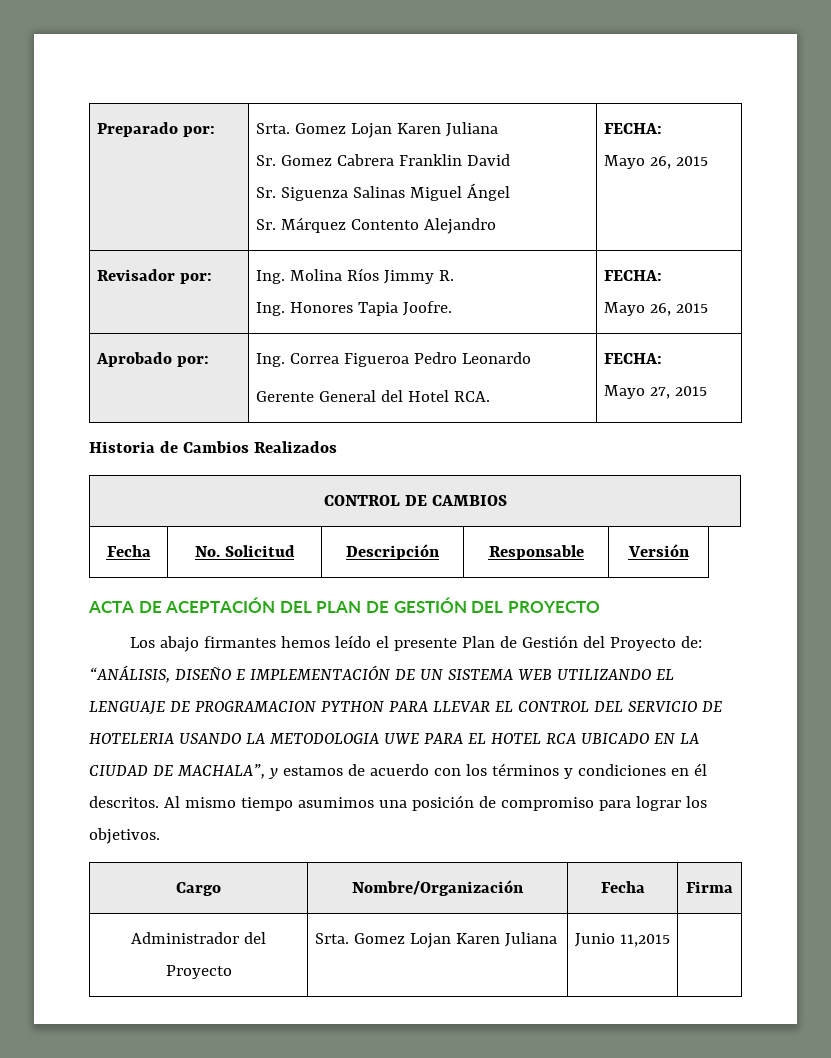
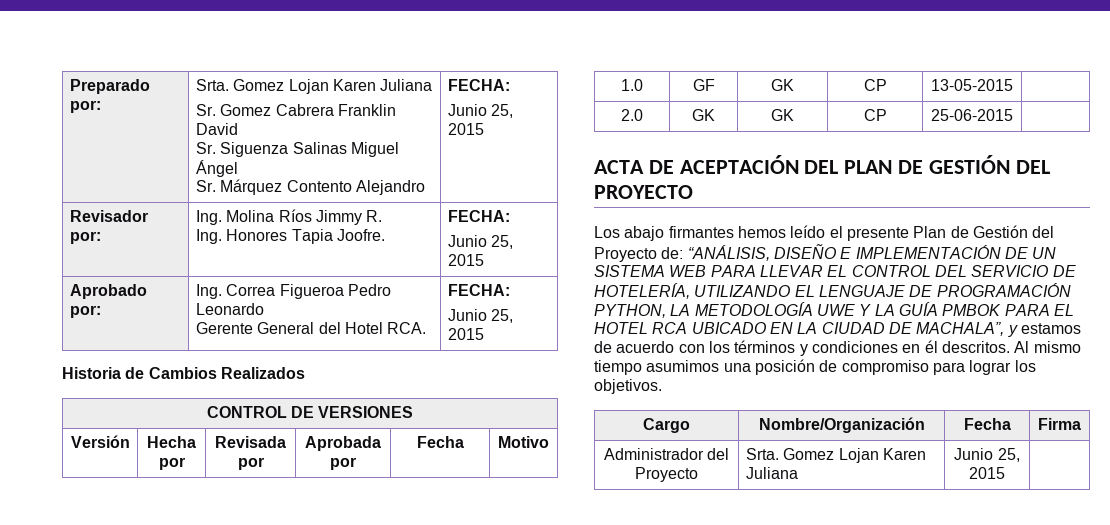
[603,155,671,169] Mayo 26, -> [447,104,514,118] Junio 25,
[603,302,671,316] Mayo 26, -> [447,235,514,249] Junio 25,
[603,385,670,399] Mayo 27, -> [447,309,514,323] Junio 25,
[431,495,507,506] [106,545,151,557] [194,545,295,557] [346,544,440,560] [488,545,584,560] [627,544,690,557] CAMBIOS // Fecha | No. Solicitud | Descripción | Responsable | Versión -> [318,406,414,418] [70,435,130,448] [147,436,196,448] [158,457,185,470] [215,436,286,448] [237,457,264,470] [305,436,381,451] [330,457,356,470] [416,436,464,448] [498,436,549,448] [621,79,643,91] [692,79,715,91] [771,79,794,91] [863,79,887,91] [931,79,1013,91] [621,109,643,121] [692,109,715,121] [771,109,794,121] [863,109,887,121] [931,109,1013,121] VERSIONES // Versión | Hecha por | Revisada por | Aprobada por | Fecha | Motivo // 1.0 | GF | GK | CP | 13-05-2015 | // 2.0 | GK | GK | CP | 25-06-2015 |
[556,669,674,680] [89,701,384,715] UTILIZANDO EL LENGUAJE DE PROGRAMACION PYTHON -> (707, 271) none
[89,733,419,744] HOTELERIA USANDO LA METODOLOGIA UWE -> [594,283,1071,299] [594,302,1002,318] HOTELERÍA, UTILIZANDO EL LENGUAJE DE PROGRAMACIÓN PYTHON, LA METODOLOGÍA UWE Y LA GUÍA PMBOK
[619,934,670,947] 11,2015 -> [997,448,1020,462] [969,467,1005,479] 25, 2015

